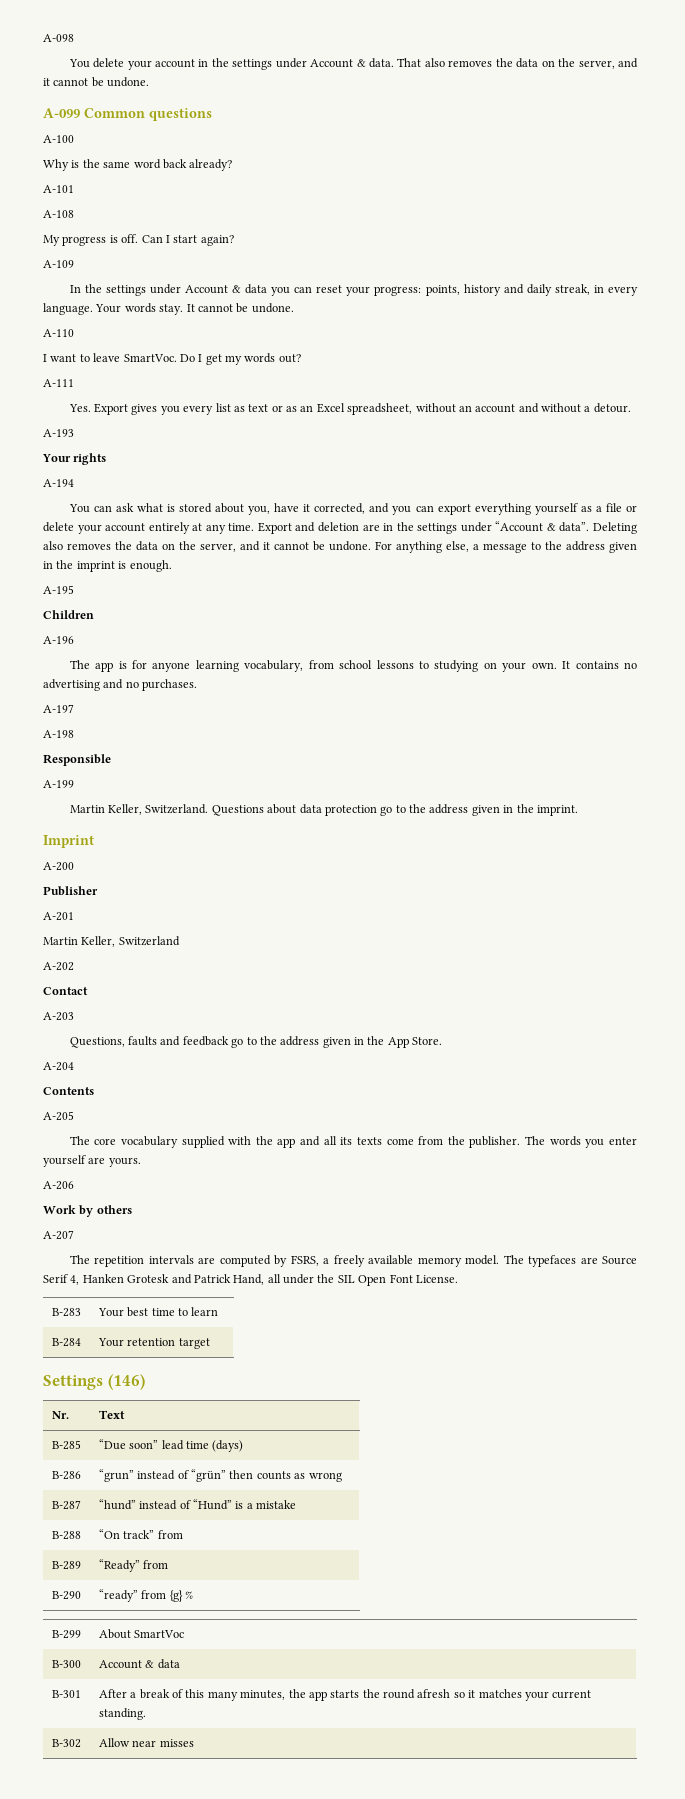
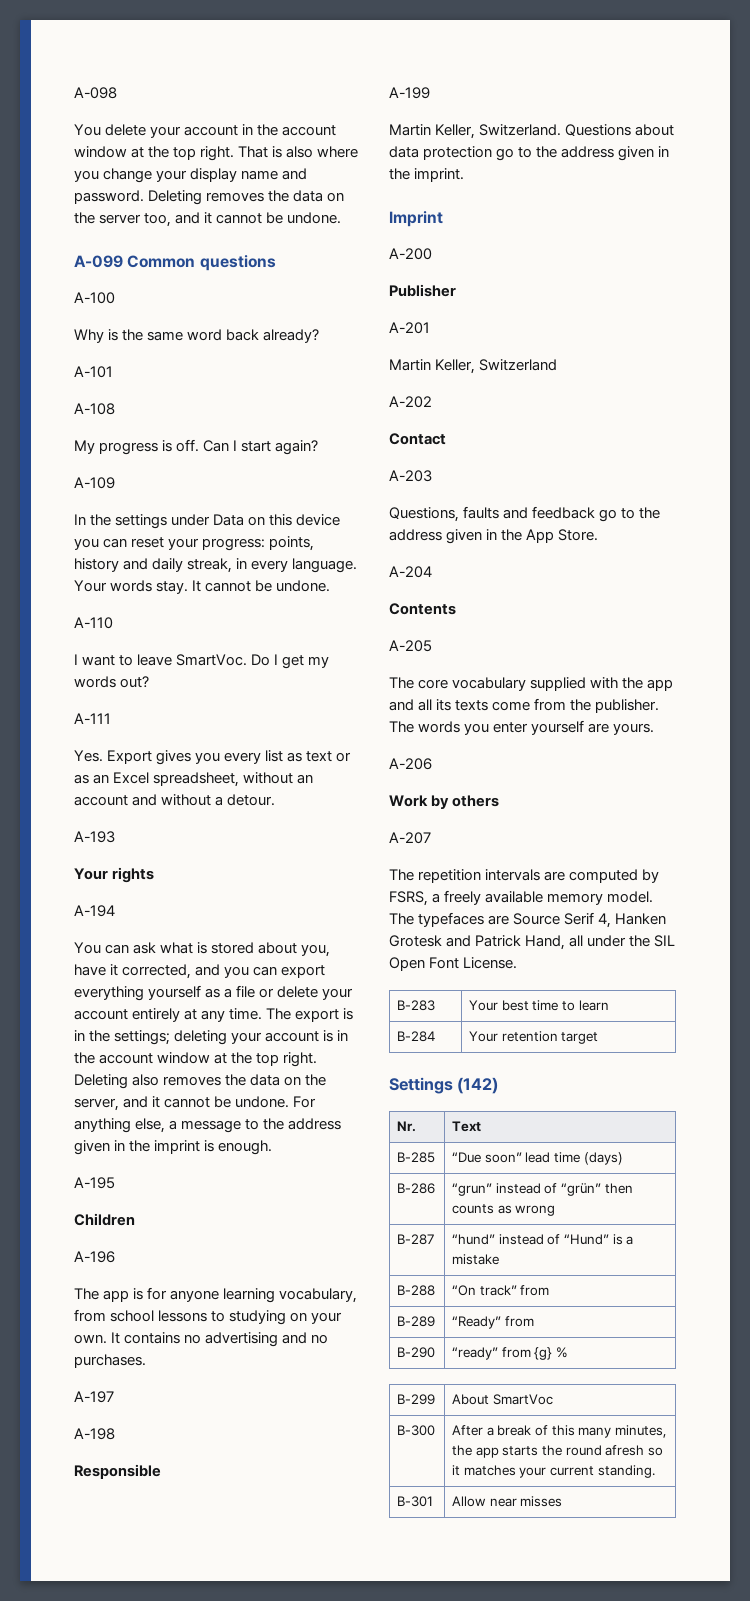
[232,58,615,70] settings under Account & data. That also removes the data on the server, -> [282,125,337,136] [74,146,359,161] [74,168,308,183] [74,190,345,205] [74,212,172,227] account window at the top right. That is also where you change your display name and password. Deleting removes the data on the server too,
[184,284,268,294] Account & data -> [213,514,341,526] Data on this device
[257,521,590,534] Export and deletion are in the settings under “Account & data”. -> [266,1008,354,1022] [74,1030,349,1045] [74,1052,318,1067] The export is in the settings; deleting your account is in the account window at the top right.
[107,1374,145,1390] (146) -> [457,1077,499,1094] (142)
[98,1659,180,1669] [51,1690,81,1698] | Account & data // B-301 -> (436, 1430) none
[51,1739,81,1748] B-302 -> [397,1496,434,1507] B-301

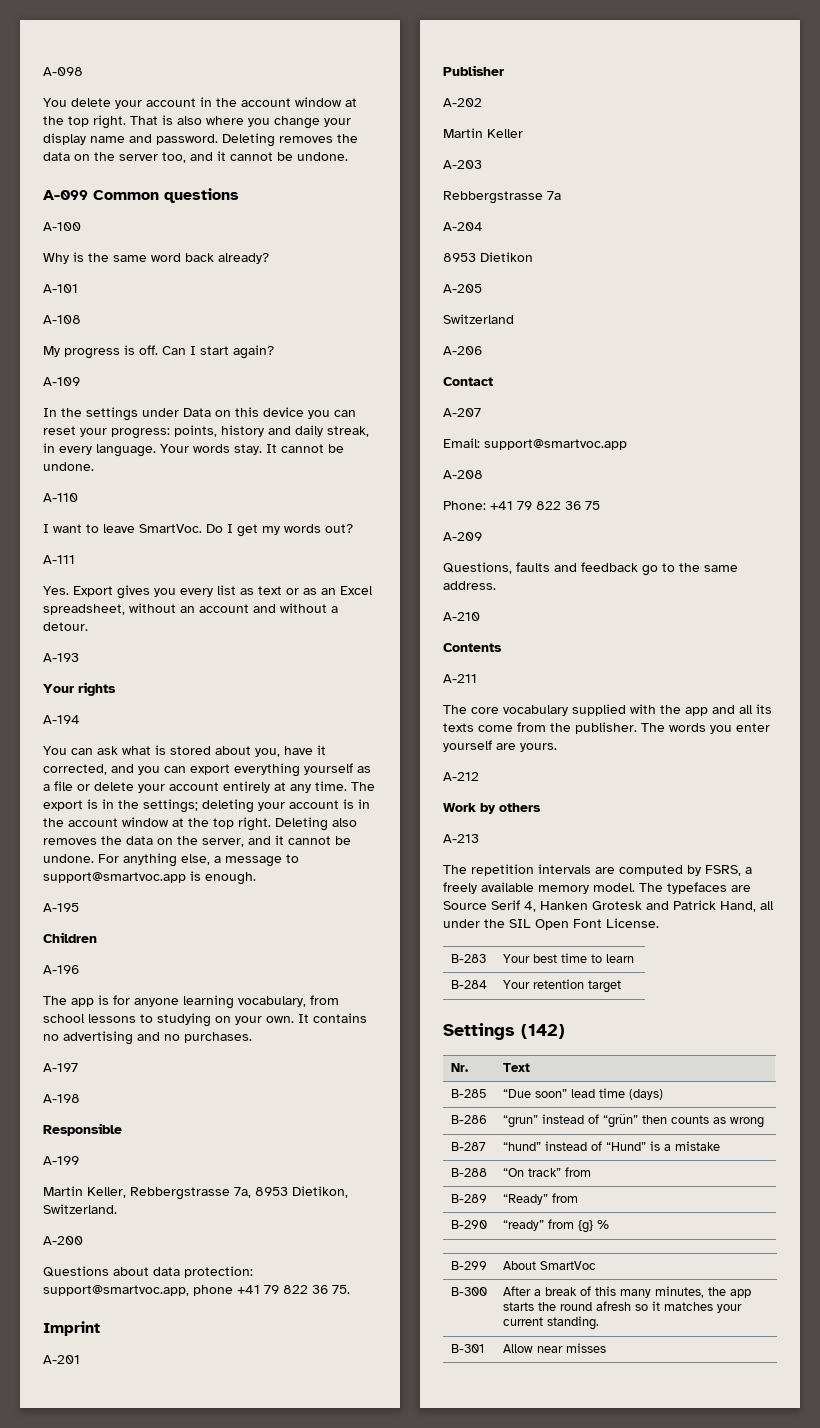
[263,1118,342,1130] [74,1140,201,1155] the address given in the imprint -> [43,872,186,883] support@smartvoc.app
(476, 131) none -> [130,1186,348,1200] Rebbergstrasse 7a, 8953 Dietikon,
(562, 130) none -> [43,1236,83,1245] // A-200 //
[423,146,670,161] [389,168,465,182] protection go to the address given in the imprint. -> [184,1266,253,1278] [43,1285,350,1296] protection: support@smartvoc.app, phone +41 79 822 36 75.
[389,248,432,260] A-200 -> [43,1355,80,1364] A-201
[389,322,430,334] [389,359,476,374] A-201 // Martin Keller, -> [443,98,482,107] [443,128,523,138] [443,160,482,169] [443,191,561,204] [443,222,483,231] [443,252,533,262] [443,284,482,293] A-202 // Martin Keller // A-203 // Rebbergstrasse 7a // A-204 // 8953 Dietikon // A-205 //
[389,396,432,408] A-202 -> [443,346,482,355] A-206
[389,470,432,482] A-203 -> [443,408,481,417] [443,438,627,450] [443,470,483,479] [443,501,600,510] [443,532,482,541] A-207 // Email: support@smartvoc.app // A-208 // Phone: +41 79 822 36 75 // A-209
[389,529,599,544] [389,566,432,578] address given in the App Store. // A-204 -> [704,565,738,572] [443,581,496,590] [443,612,480,621] same address. // A-210
[389,640,432,652] A-205 -> [443,674,477,683] A-211
[389,758,432,770] A-206 -> [443,772,479,781] A-212
[389,832,431,844] A-207 -> [443,834,479,843] A-213

